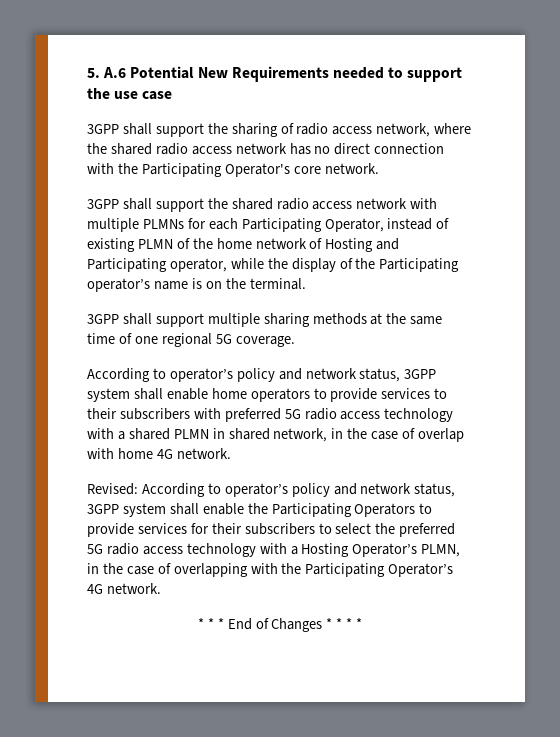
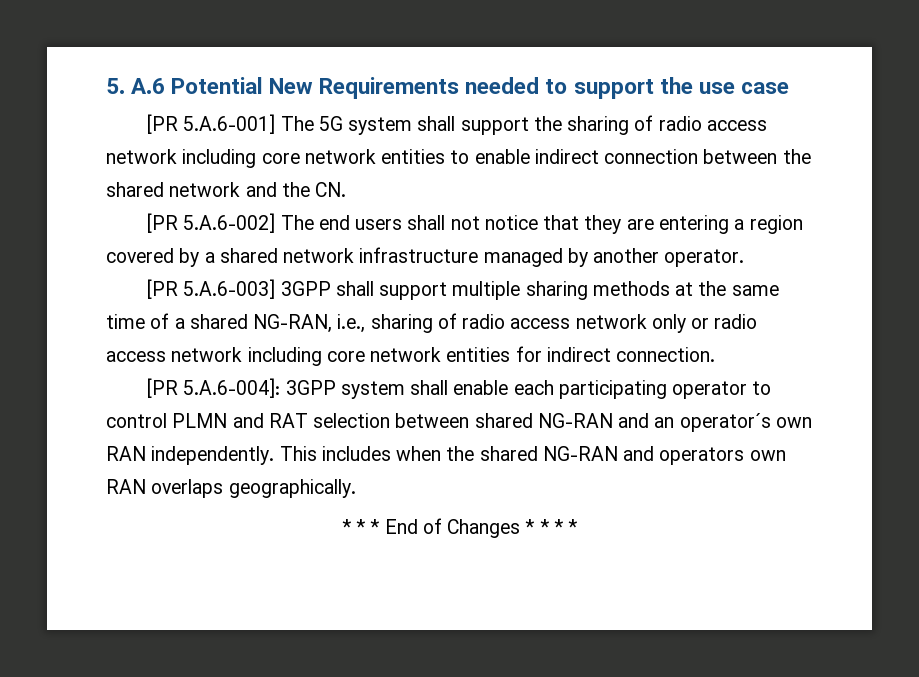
[87,124,119,134] 3GPP -> [147,114,413,135] [PR 5.A.6-001] The 5G system
[376,123,472,137] [87,143,445,155] [87,163,379,177] [87,198,438,212] [87,218,450,232] [87,238,400,252] [87,258,460,272] [87,278,306,292] network, where the shared radio access network has no direct connection with the Participating Operator's core network. // 3GPP shall support the shared radio access network with multiple PLMNs for each Participating Operator, instead of existing PLMN of the home network of Hosting and Participating operator, while the display of the Participating operator’s name is on the terminal. // -> [106,149,811,168] [106,182,347,197] [147,213,803,234] [106,247,745,267] [147,279,276,299] network including core network entities to enable indirect connection between the shared network and the CN. // [PR 5.A.6-002] The end users shall not notice that they are entering a region covered by a shared network infrastructure managed by another operator. // [PR 5.A.6-003]
[134,333,295,347] [87,368,437,382] [87,388,448,402] [87,408,454,422] [87,428,465,442] [87,448,231,459] [87,483,456,497] [87,503,433,517] [87,523,456,537] [87,543,461,557] [87,563,454,577] [87,583,161,594] one regional 5G coverage. // According to operator’s policy and network status, 3GPP system shall enable home operators to provide services to their subscribers with preferred 5G radio access technology with a shared PLMN in shared network, in the case of overlap with home 4G network. // Revised: According to operator’s policy and network status, 3GPP system shall enable the Participating Operators to provide services for their subscribers to select the preferred 5G radio access technology with a Hosting Operator’s PLMN, in the case of overlapping with the Participating Operator’s 4G network. -> [174,313,758,333] [106,346,716,366] [147,378,772,399] [106,413,812,432] [106,446,786,465] [106,479,356,498] a shared NG-RAN, i.e., sharing of radio access network only or radio access network including core network entities for indirect connection. // [PR 5.A.6-004]: 3GPP system shall enable each participating operator to control PLMN and RAT selection between shared NG-RAN and an operator´s own RAN independently. This includes when the shared NG-RAN and operators own RAN overlaps geographically.

